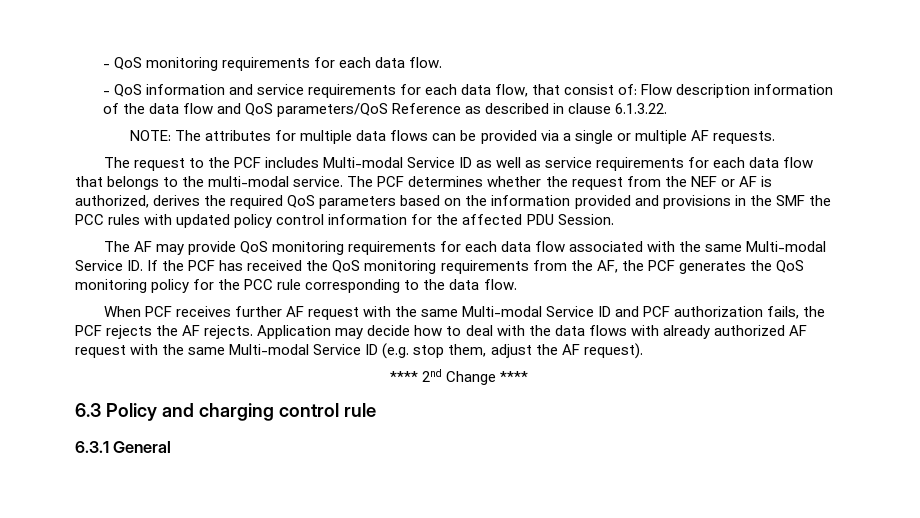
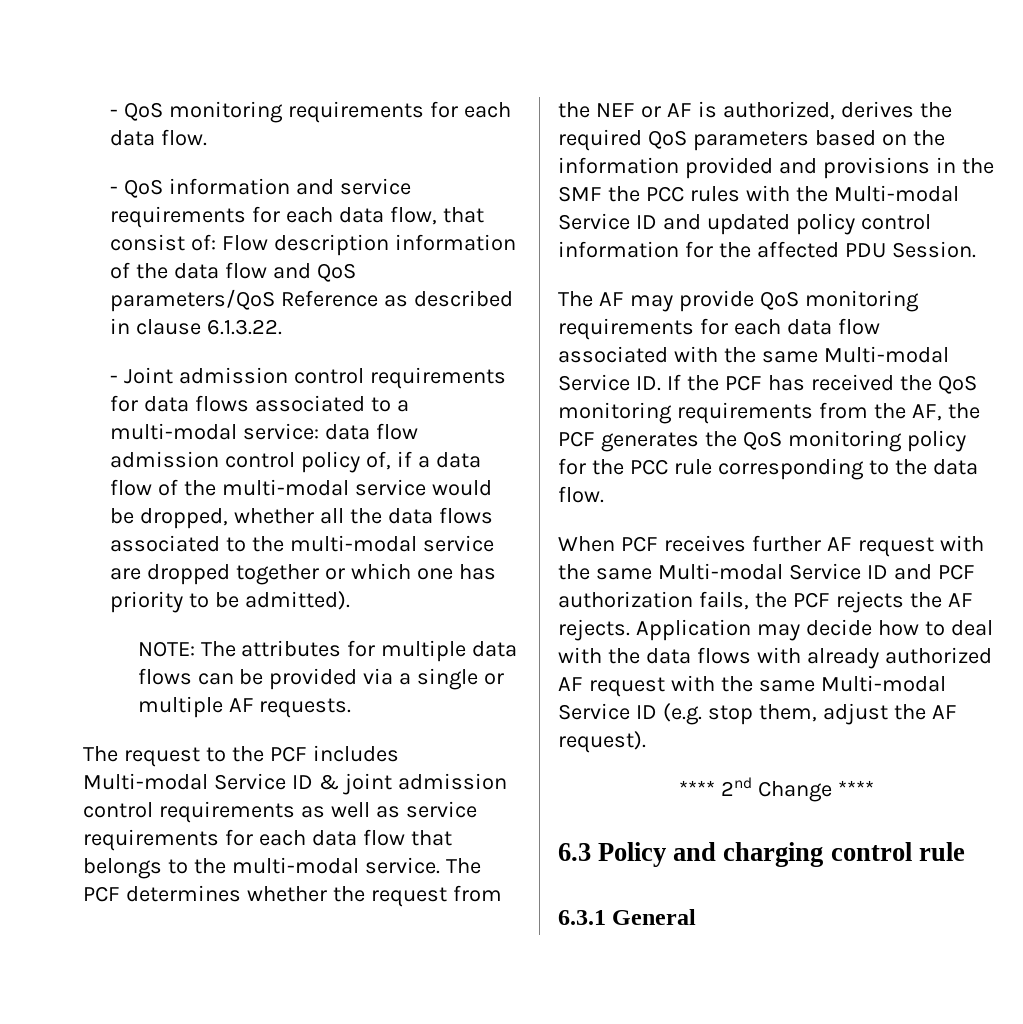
(668, 108) none -> [110,367,507,389] [110,395,409,412] [110,423,419,440] [110,451,481,473] [110,479,492,496] [110,507,493,529] [110,535,495,552] [110,563,496,585] [110,591,351,613] // - Joint admission control requirements for data flows associated to a multi-modal service: data flow admission control policy of, if a data flow of the multi-modal service would be dropped, whether all the data flows associated to the multi-modal service are dropped together or which one has priority to be admitted).
(473, 162) none -> [318,773,507,795] [83,801,295,823] & joint admission control requirements
(173, 219) none -> [795,185,959,202] [558,213,701,230] the Multi-modal Service ID and

